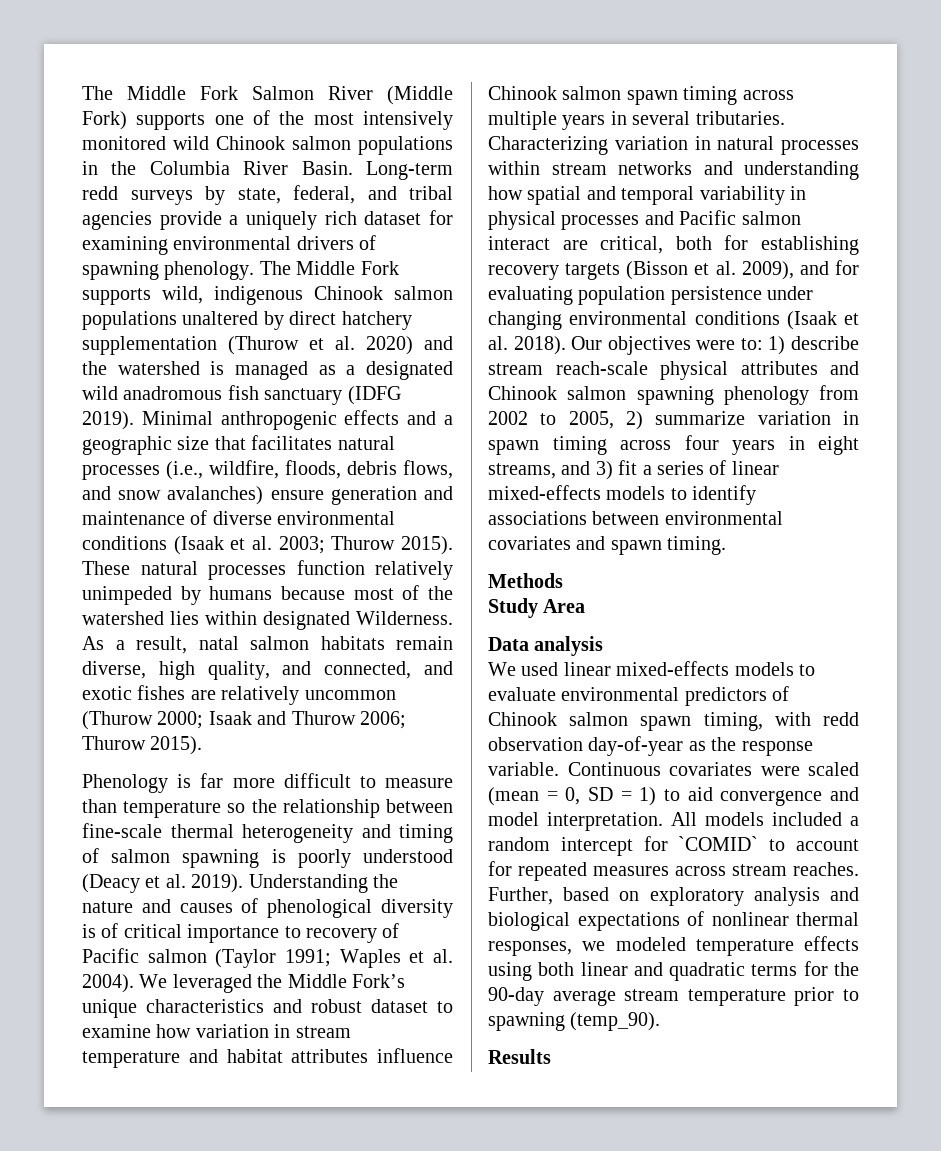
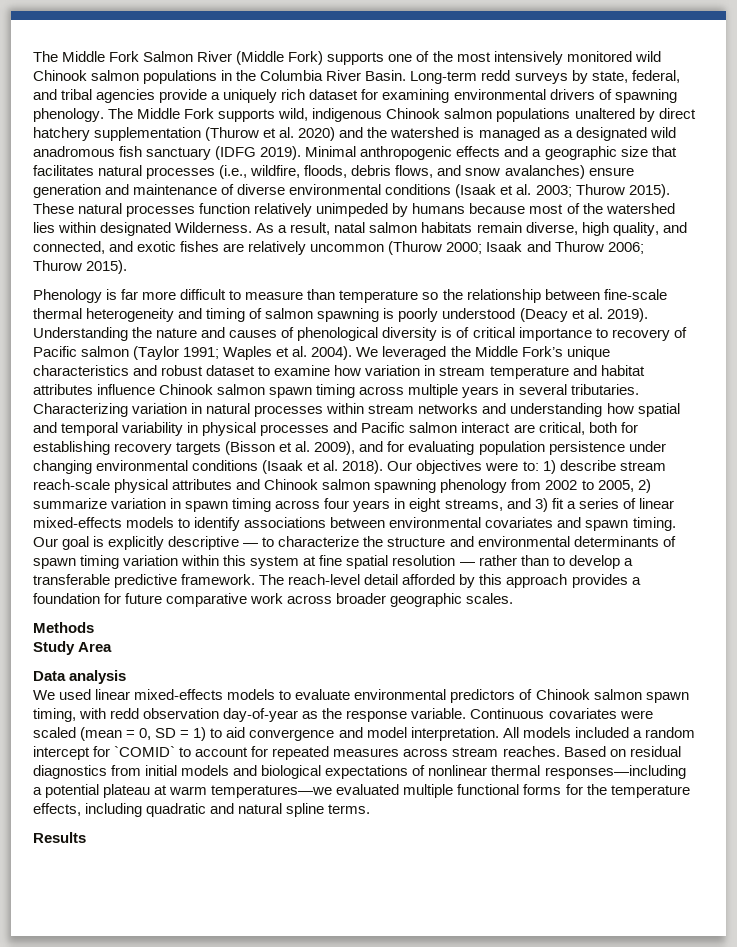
(727, 545) none -> [33,536,676,550] [33,555,633,569] [33,574,641,588] [33,593,514,607] Our goal is explicitly descriptive — to characterize the structure and environmental determinants of spawn timing variation within this system at fine spatial resolution — rather than to develop a transferable predictive framework. The reach-level detail afforded by this approach provides a foundation for future comparative work across broader geographic scales.
[488,887,820,906] Further, based on exploratory analysis -> [563,746,681,757] [33,765,230,779] Based on residual diagnostics from initial models
[488,936,859,956] [488,961,859,981] [488,987,859,1006] [488,1012,661,1031] responses, we modeled temperature effects using both linear and quadratic terms for the 90-day average stream temperature prior to spawning (temp_90). -> [544,765,686,779] [33,784,690,798] [33,803,371,817] responses—including a potential plateau at warm temperatures—we evaluated multiple functional forms for the temperature effects, including quadratic and natural spline terms.

